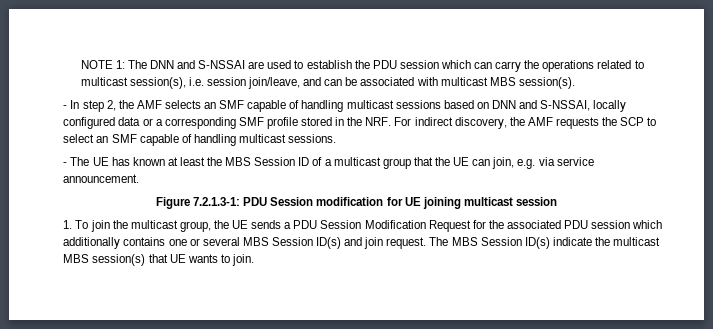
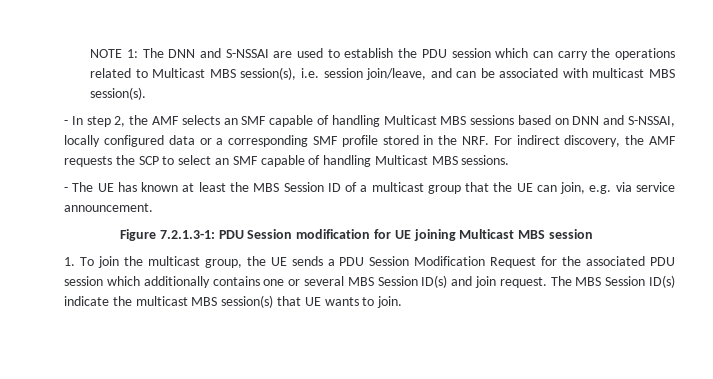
[80,77,128,86] multicast -> [152,68,236,78] Multicast MBS
[346,100,394,109] multicast -> [383,115,467,125] Multicast MBS
[238,134,286,143] multicast -> [374,155,458,165] Multicast MBS
[463,197,513,206] multicast -> [459,229,546,239] Multicast MBS

